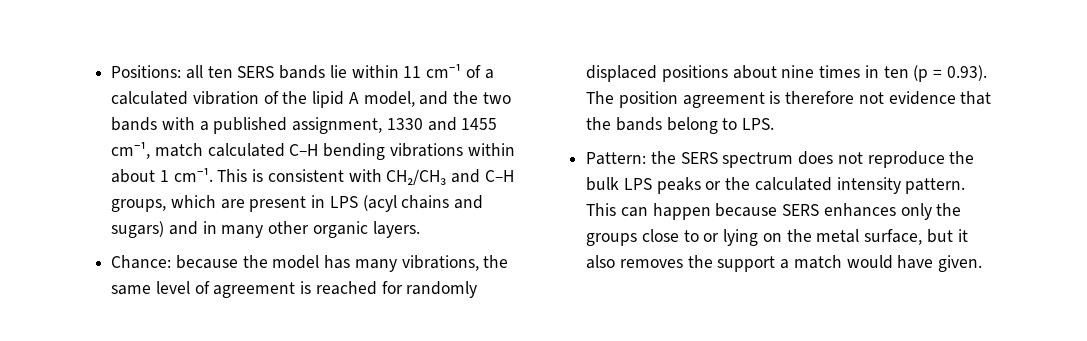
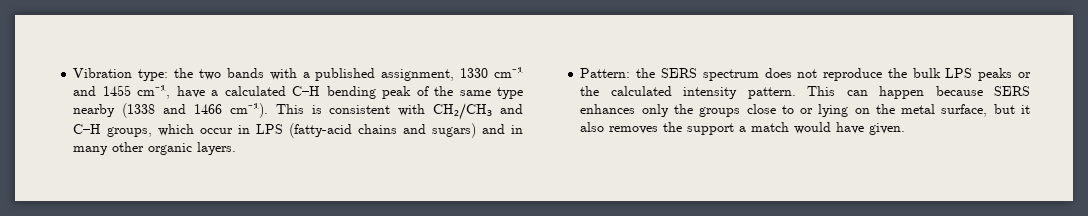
[111,64,494,79] [111,91,449,108] Positions: all ten SERS bands lie within 11 cm⁻¹ of a calculated vibration of the lipid A model, and -> [73,68,169,81] Vibration type:
(423, 124) none -> [494,67,524,78] cm⁻¹
[154,143,203,157] match -> [176,86,219,98] have a
[389,143,515,157] [111,168,213,183] vibrations within about 1 cm⁻¹. -> [382,86,524,99] [73,103,268,118] peak of the same type nearby (1338 and 1466 cm⁻¹).
[220,196,307,212] are present -> [200,128,234,134] occur
[362,195,397,212] (acyl -> [289,123,353,138] (fatty-acid
[111,255,509,272] [111,281,478,298] [586,65,987,82] [586,91,992,108] [586,117,775,134] // Chance: because the model has many vibrations, the same level of agreement is reached for randomly displaced positions about nine times in ten (p = 0.93). The position agreement is therefore not evidence that the bands belong to LPS. -> (237, 148) none

